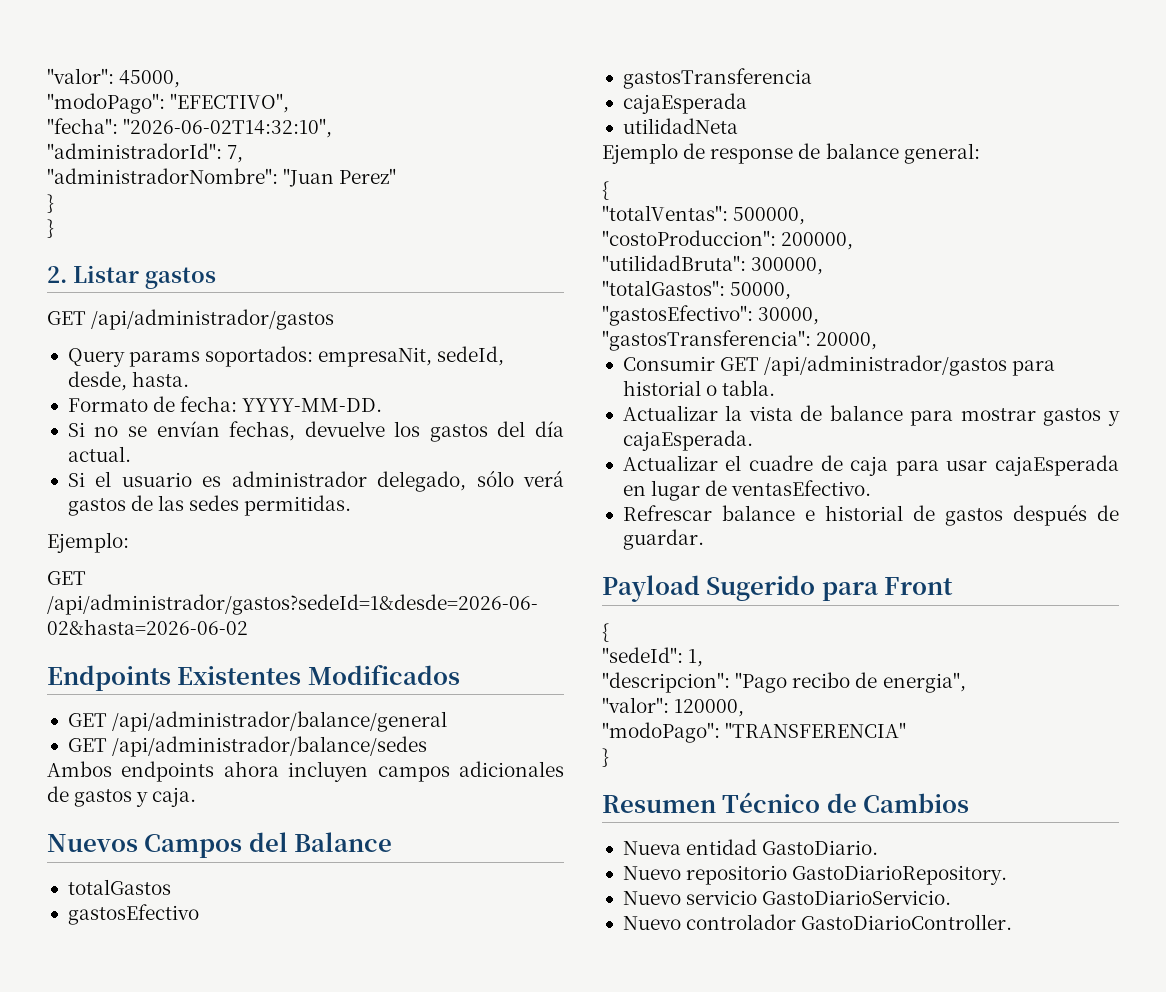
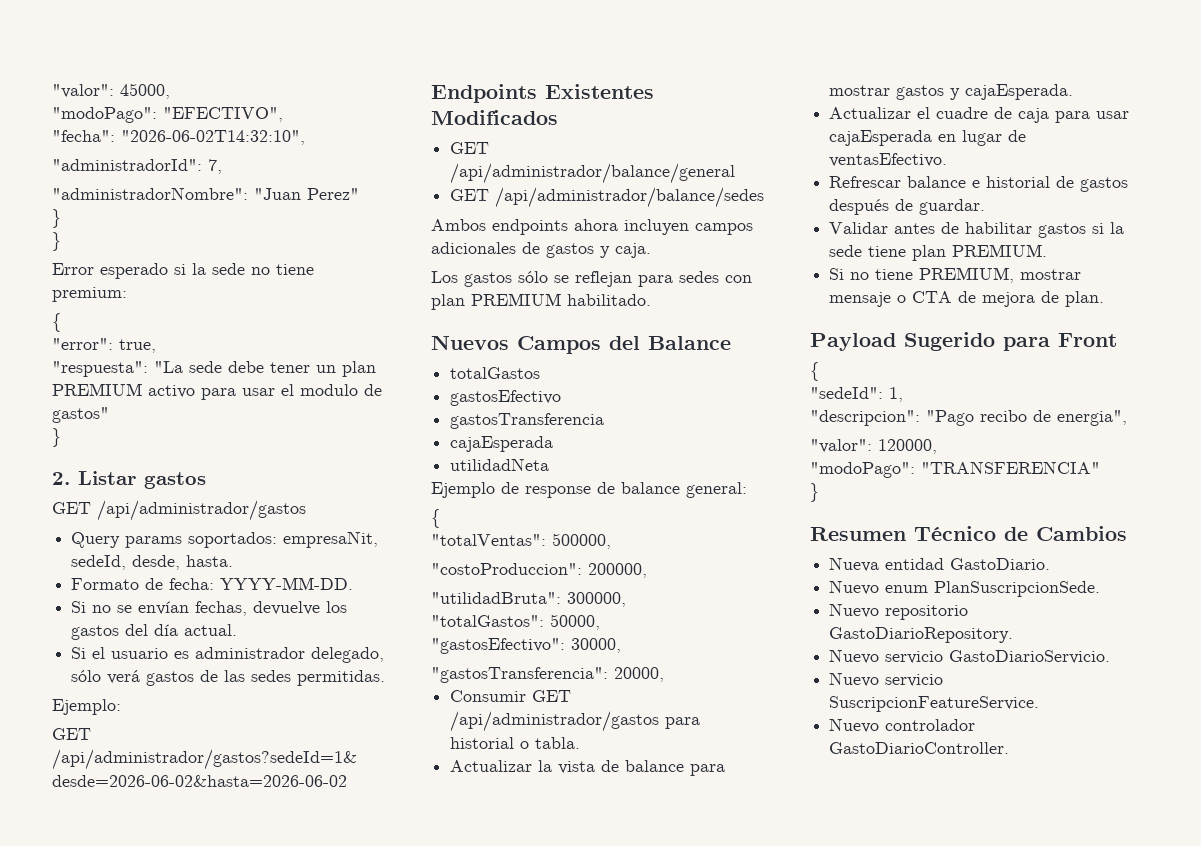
(54, 228) none -> [52,263,314,279] [52,287,127,302] [52,313,61,332] [52,338,156,353] [52,361,376,377] [52,383,382,400] [52,407,109,423] [52,428,61,447] // Error esperado si la sede no tiene premium: // { // "error": true, // "respuesta": "La sede debe tener un plan PREMIUM activo para usar el modulo de gastos" // }
(197, 797) none -> [431,271,752,287] [431,293,651,310] // Los gastos sólo se reflejan para sedes con plan PREMIUM habilitado.
(704, 539) none -> [829,222,1125,238] [829,244,1048,261] [829,267,1082,283] [829,291,1105,307] // Validar antes de habilitar gastos si la sede tiene plan PREMIUM. // Si no tiene PREMIUM, mostrar mensaje o CTA de mejora de plan.
(879, 847) none -> [829,580,1101,597] // Nuevo enum PlanSuscripcionSede.
(952, 897) none -> [829,672,944,687] [829,696,1040,712] // Nuevo servicio SuscripcionFeatureService.

